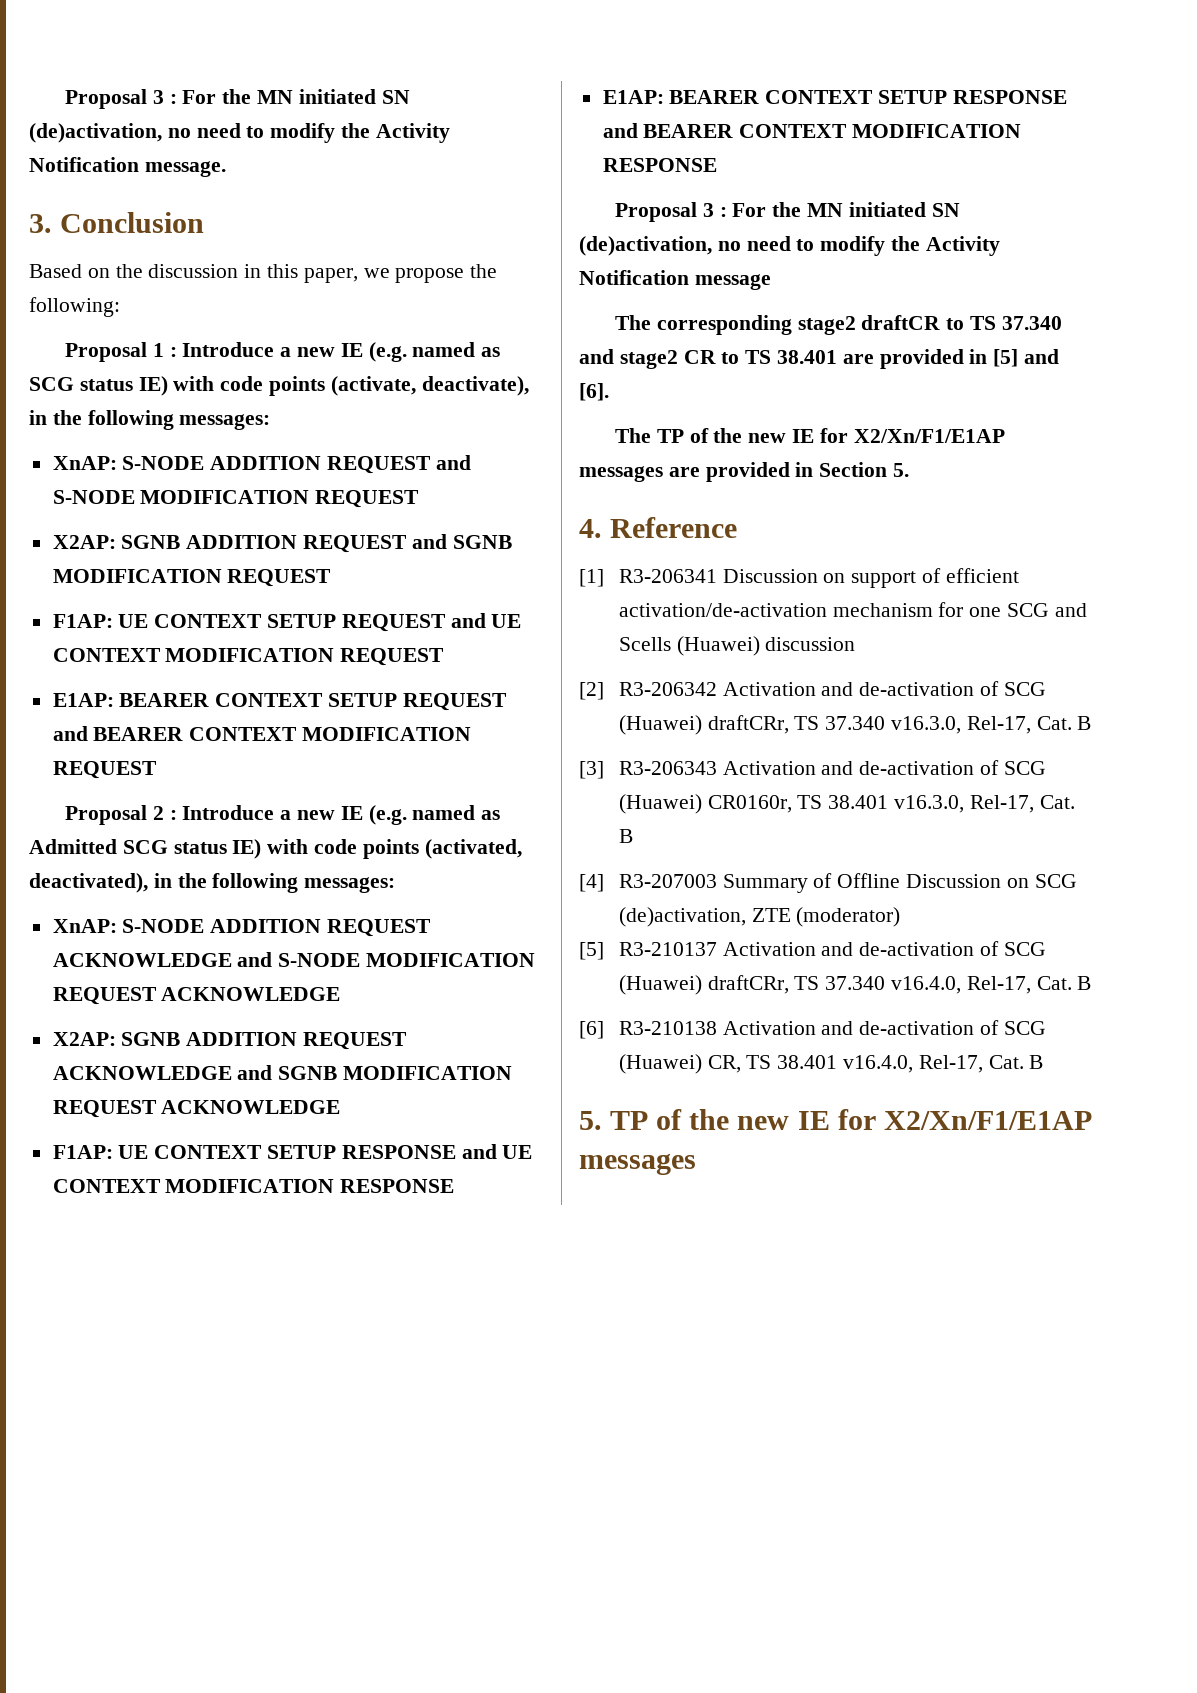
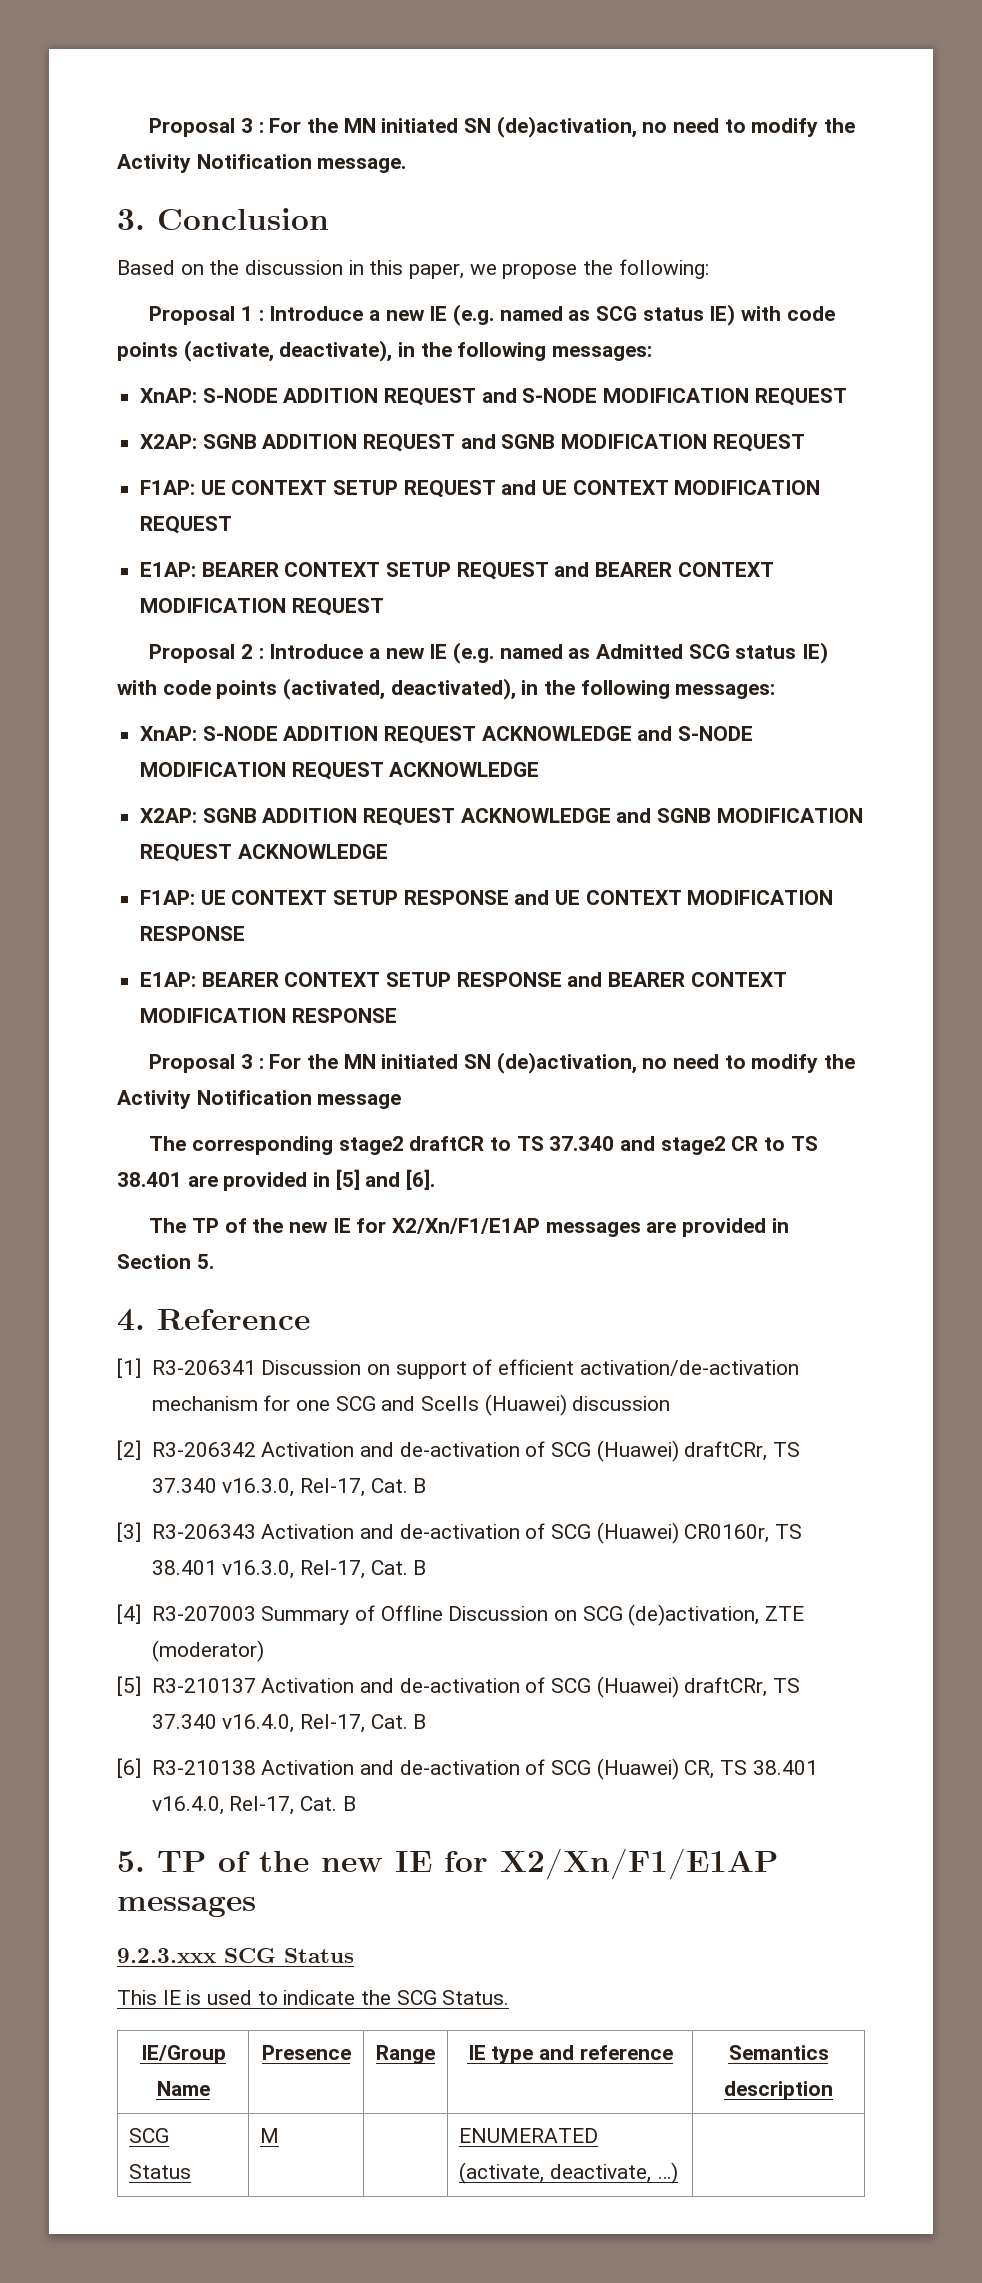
(696, 1164) none -> [117,1948,354,1963] [117,1990,510,2005] [140,2045,226,2064] [156,2081,210,2096] [261,2045,351,2060] [376,2045,435,2064] [467,2045,673,2064] [728,2045,829,2060] [724,2081,833,2100] [129,2128,170,2143] [129,2164,192,2179] [260,2128,280,2143] [459,2128,599,2143] [459,2162,678,2184] // 9.2.3.xxx SCG Status // This IE is used to indicate the SCG Status. // IE/Group Name | Presence | Range | IE type and reference | Semantics description // SCG Status | M | | ENUMERATED (activate, deactivate, …) |

